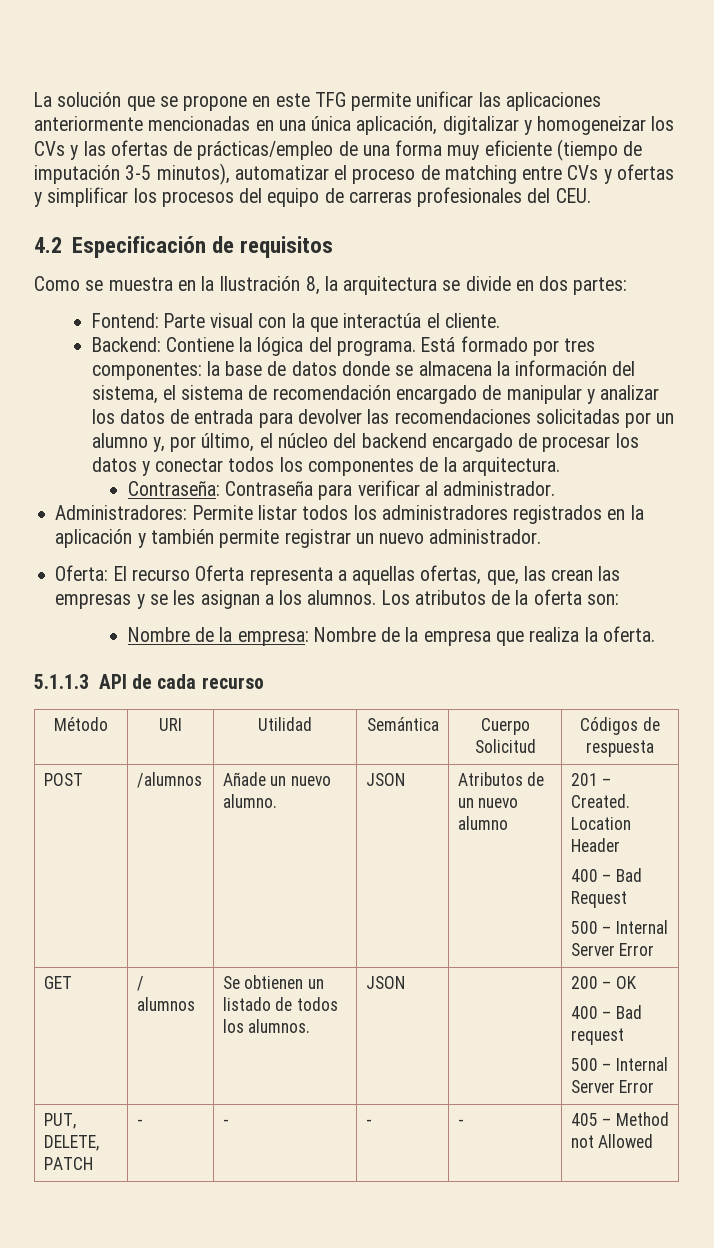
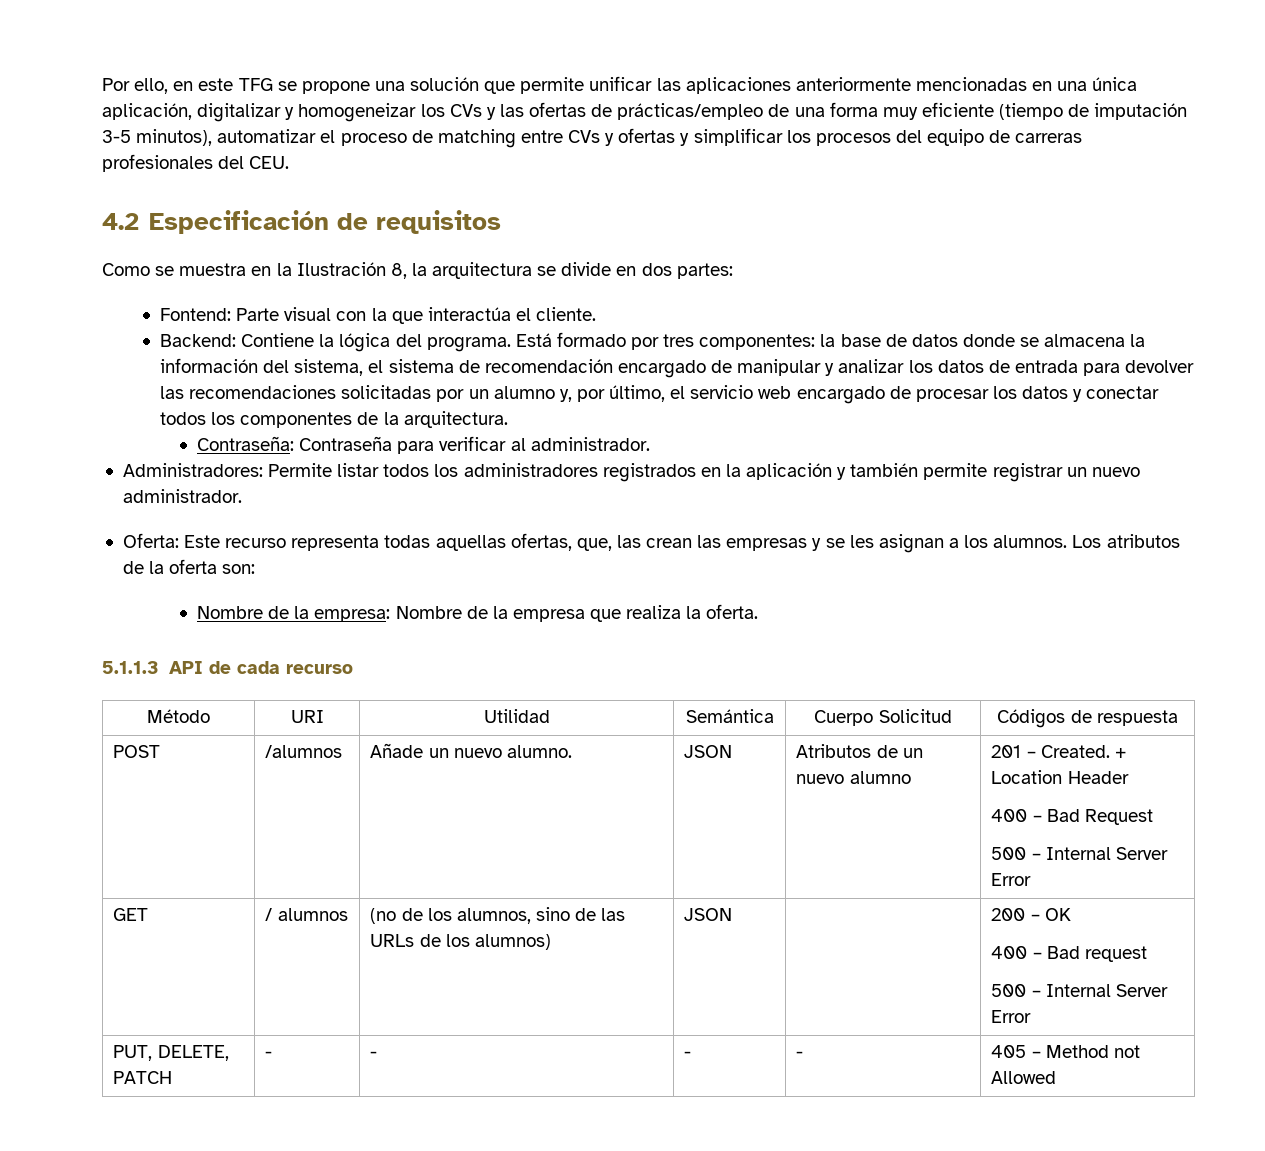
[34,92,346,111] La solución que se propone en este TFG -> [102,77,516,94] Por ello, en este TFG se propone una solución que
[277,433,427,448] núcleo del backend -> [690,385,792,399] servicio web
[113,565,347,585] El recurso Oferta representa a -> [184,535,431,551] Este recurso representa todas
(630, 801) none -> [1114,748,1126,758] +
[222,975,324,989] [222,997,338,1011] [222,1019,311,1033] Se obtienen un listado de todos los alumnos. -> [370,907,626,924] [370,934,551,950] (no de los alumnos, sino de las URLs de los alumnos)

